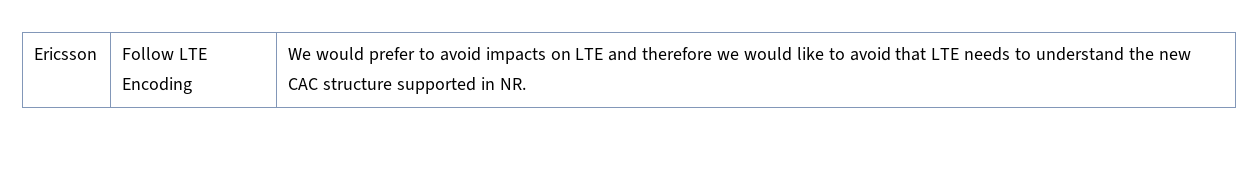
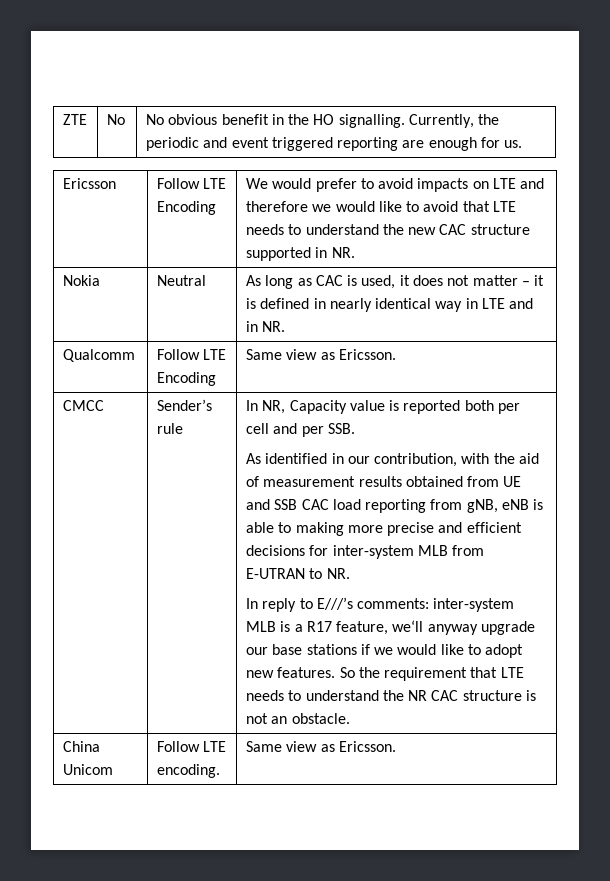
(34, 53) none -> [62,114,87,125] [106,114,125,125] [145,114,500,128] [145,137,523,151] ZTE | No | No obvious benefit in the HO signalling. Currently, the periodic and event triggered reporting are enough for us. //
(526, 84) none -> [62,275,100,286] [156,275,206,286] [245,275,545,289] [245,298,534,312] [245,321,286,332] [62,349,135,362] [156,349,227,360] [156,372,216,386] [245,349,396,360] [62,400,104,411] [156,399,212,411] [156,423,183,434] [245,400,521,414] [245,423,355,437] [245,453,540,467] [245,476,522,487] [245,499,544,513] [245,522,522,536] [245,545,485,559] [245,568,350,579] [245,597,515,612] [245,620,536,635] [245,644,524,658] [245,667,524,681] [245,690,537,701] [245,713,350,724] [62,741,100,752] [62,764,113,775] [156,741,227,752] [156,764,220,778] [245,741,396,752] // Nokia | Neutral | As long as CAC is used, it does not matter – it is defined in nearly identical way in LTE and in NR. // Qualcomm | Follow LTE Encoding | Same view as Ericsson. // CMCC | Sender’s rule | In NR, Capacity value is reported both per cell and per SSB. // As identified in our contribution, with the aid of measurement results obtained from UE and SSB CAC load reporting from gNB, eNB is able to making more precise and efficient decisions for inter-system MLB from E-UTRAN to NR. // In reply to E///’s comments: inter-system MLB is a R17 feature, we‘ll anyway upgrade our base stations if we would like to adopt new features. So the requirement that LTE needs to understand the NR CAC structure is not an obstacle. // China Unicom | Follow LTE encoding. | Same view as Ericsson.

